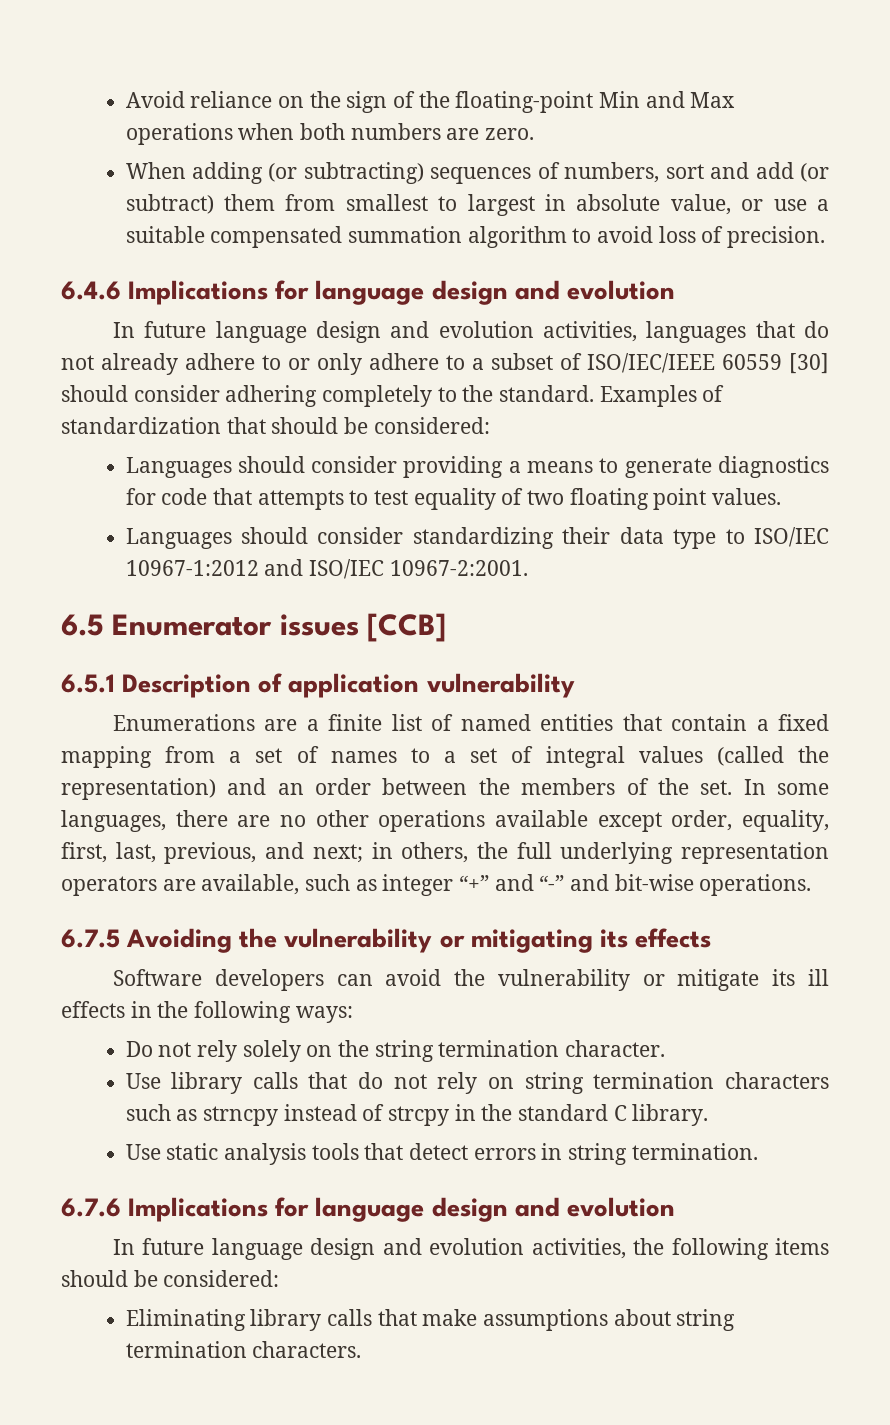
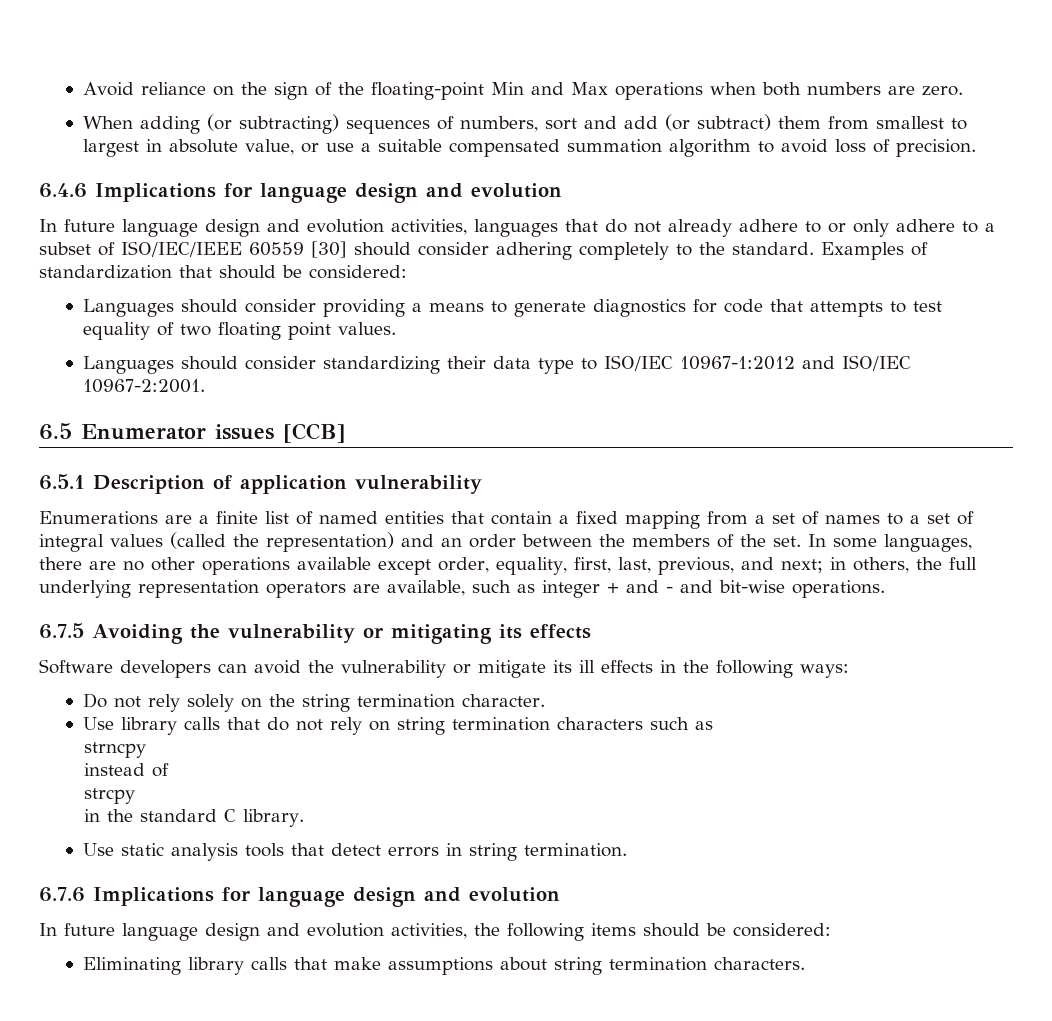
[459,874,565,891] “+” and “-” -> [607,580,673,593] + and -
(198, 1115) none -> (713, 725) //
(278, 1116) none -> (147, 750) //
(385, 1112) none -> (170, 770) //
(449, 1116) none -> (136, 796) //

